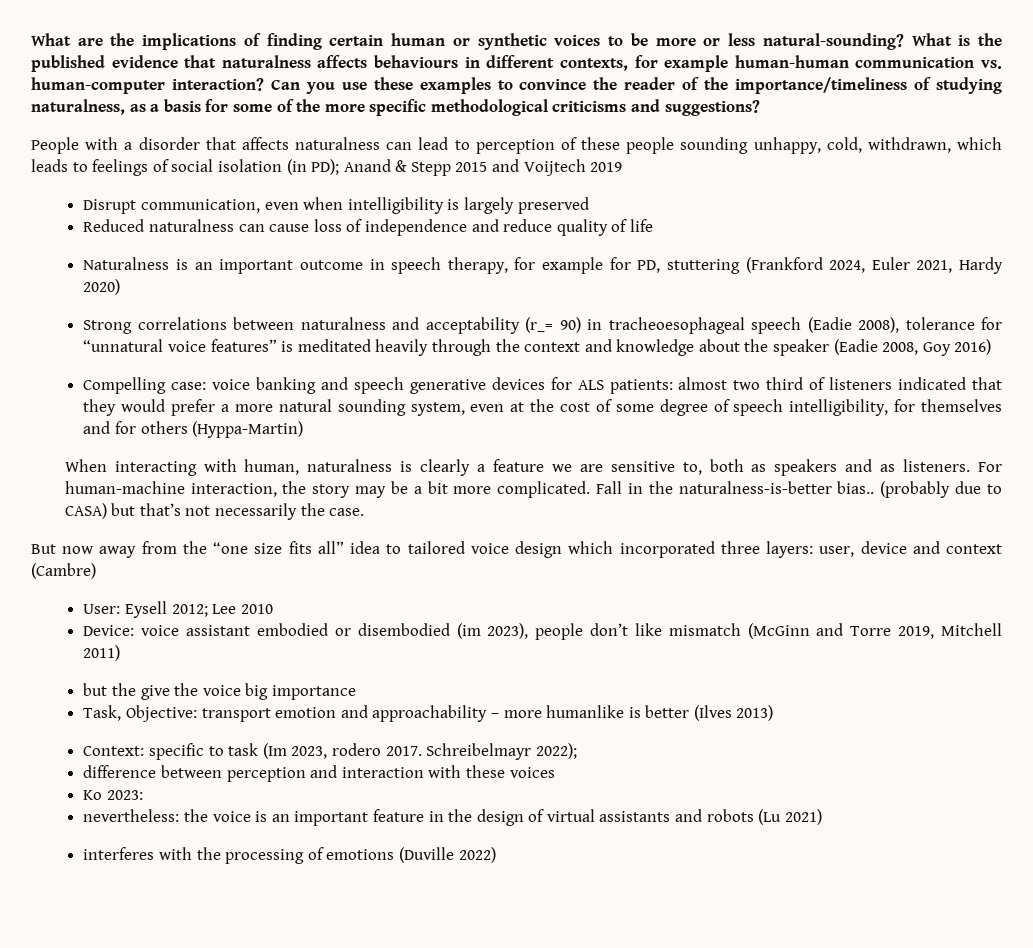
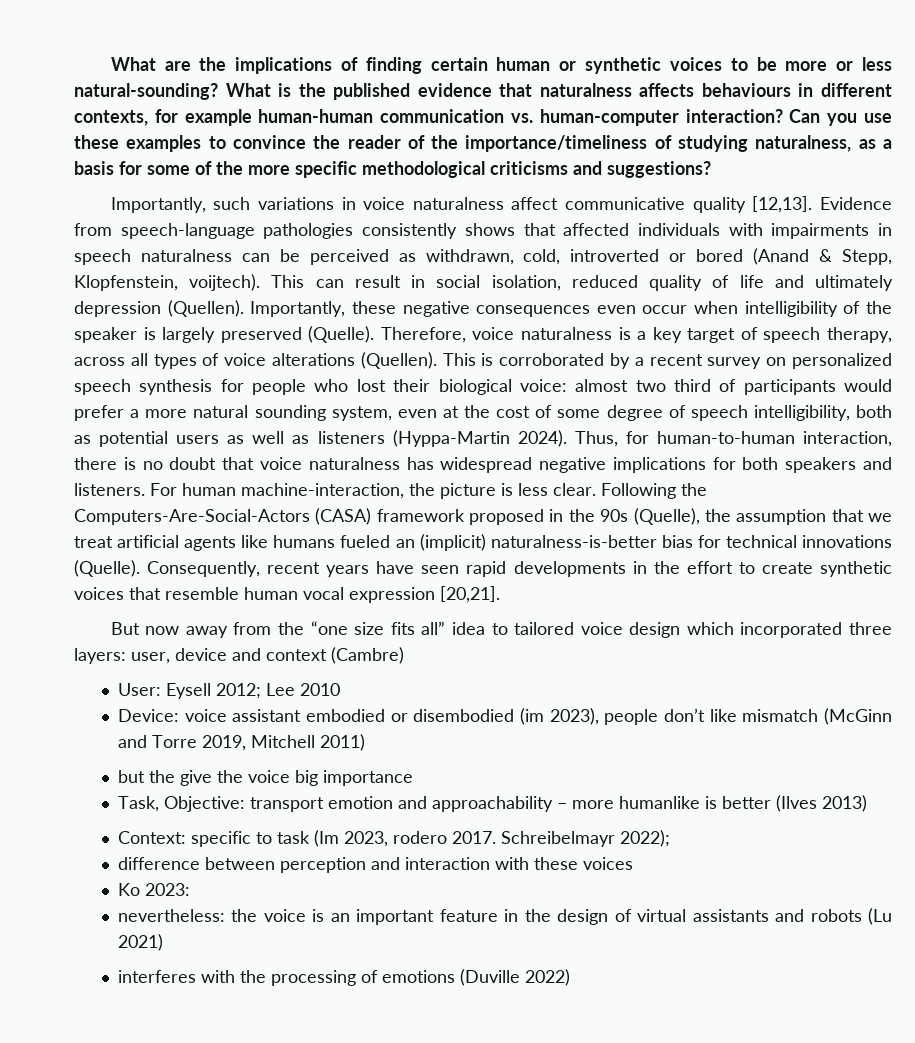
[31,137,1002,154] [31,159,623,176] [83,197,589,214] [83,219,653,236] [83,257,1003,274] [83,279,121,295] [83,317,1003,334] [83,339,992,356] [83,377,1003,394] [83,399,117,416] People with a disorder that affects naturalness can lead to perception of these people sounding unhappy, cold, withdrawn, which leads to feelings of social isolation (in PD); Anand & Stepp 2015 and Voijtech 2019 // Disrupt communication, even when intelligibility is largely preserved // Reduced naturalness can cause loss of independence and reduce quality of life // Naturalness is an important outcome in speech therapy, for example for PD, stuttering (Frankford 2024, Euler 2021, Hardy 2020) // Strong correlations between naturalness and acceptability (r_= 90) in tracheoesophageal speech (Eadie 2008), tolerance for “unnatural voice features” is meditated heavily through the context and knowledge about the speaker (Eadie 2008, Goy 2016) // Compelling case: voice banking and speech generative devices for ALS patients: almost two third of listeners indicated that they -> [110,196,892,213] [74,223,893,239] [74,248,892,265] [74,274,894,291] [74,300,892,317] [74,326,892,343] [74,352,892,369] [74,379,836,395] Importantly, such variations in voice naturalness affect communicative quality [12,13]. Evidence from speech-language pathologies consistently shows that affected individuals with impairments in speech naturalness can be perceived as withdrawn, cold, introverted or bored (Anand & Stepp, Klopfenstein, voijtech). This can result in social isolation, reduced quality of life and ultimately depression (Quellen). Importantly, these negative consequences even occur when intelligibility of the speaker is largely preserved (Quelle). Therefore, voice naturalness is a key target of speech therapy, across all types of voice alterations (Quellen). This is corroborated by a recent survey on personalized speech synthesis for people who lost their biological voice: almost two third of participants
[894,399,1003,412] [83,421,304,438] [64,459,767,476] for themselves and for others (Hyppa-Martin) // When interacting with human, naturalness is clearly a feature we are sensitive to, both as -> [856,405,892,418] [74,430,893,447] [74,457,779,473] both as potential users as well as listeners (Hyppa-Martin 2024). Thus, for human-to-human interaction, there is no doubt that voice naturalness has widespread negative implications for both
[880,464,896,472] as -> (893, 463) none
[64,481,1002,498] [64,503,365,520] human-machine interaction, the story may be a bit more complicated. Fall in the naturalness-is-better bias.. (probably due to CASA) but that’s not necessarily the case. -> [182,483,707,499] [74,508,893,525] [74,534,893,551] [74,560,893,577] [74,586,500,603] human machine-interaction, the picture is less clear. Following the Computers-Are-Social-Actors (CASA) framework proposed in the 90s (Quelle), the assumption that we treat artificial agents like humans fueled an (implicit) naturalness-is-better bias for technical innovations (Quelle). Consequently, recent years have seen rapid developments in the effort to create synthetic voices that resemble human vocal expression [20,21].

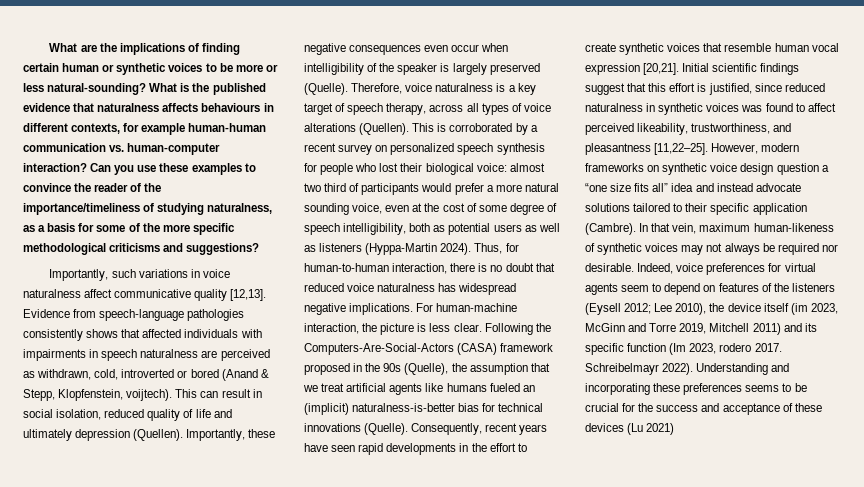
[241,249,300,262] can be -> [201,350,218,358] are
[331,406,392,421] system, -> [352,203,383,214] voice,
(255, 463) none -> [304,283,344,292] reduced
[612,457,893,473] [74,483,404,499] implications for both speakers and listeners. For human machine-interaction, -> [349,303,518,315] [304,323,359,334] implications. For human-machine interaction,
[110,622,305,638] // But now away from the -> [682,63,800,75] [585,83,825,95] [585,103,836,115] [585,123,792,135] [585,143,800,155] [585,163,829,175] Initial scientific findings suggest that this effort is justified, since reduced naturalness in synthetic voices was found to affect perceived likeability, trustworthiness, and pleasantness [11,22–25]. However, modern frameworks on synthetic voice design question a
[491,622,893,638] [74,647,404,664] [118,683,341,699] [118,708,892,725] to tailored voice design which incorporated three layers: user, device and context (Cambre) // User: Eysell 2012; Lee 2010 // Device: voice assistant embodied or disembodied (im 2023), people don’t like mismatch (McGinn -> [695,183,801,192] [585,203,807,215] [585,223,834,235] [585,243,838,255] [585,263,816,275] [585,283,835,295] [585,303,838,315] [585,323,625,332] and instead advocate solutions tailored to their specific application (Cambre). In that vein, maximum human-likeness of synthetic voices may not always be required nor desirable. Indeed, voice preferences for virtual agents seem to depend on features of the listeners (Eysell 2012; Lee 2010), the device itself (im 2023, McGinn
[118,770,414,786] [118,795,868,812] [118,831,311,847] // but the give the voice big importance // Task, Objective: transport emotion and approachability – more humanlike is better (Ilves 2013) // Context: specific to task -> [783,323,817,332] [585,343,667,355] and its specific function
[620,830,671,847] [118,857,634,873] [118,883,191,896] [118,908,893,925] [118,934,164,951] [118,969,571,986] 2022); // difference between perception and interaction with these voices // Ko 2023: // nevertheless: the voice is an important feature in the design of virtual assistants and robots (Lu 2021) // interferes with the processing of emotions (Duville 2022) -> [662,363,790,375] [585,383,807,395] [585,403,822,415] [585,423,675,435] 2022). Understanding and incorporating these preferences seems to be crucial for the success and acceptance of these devices (Lu 2021)

